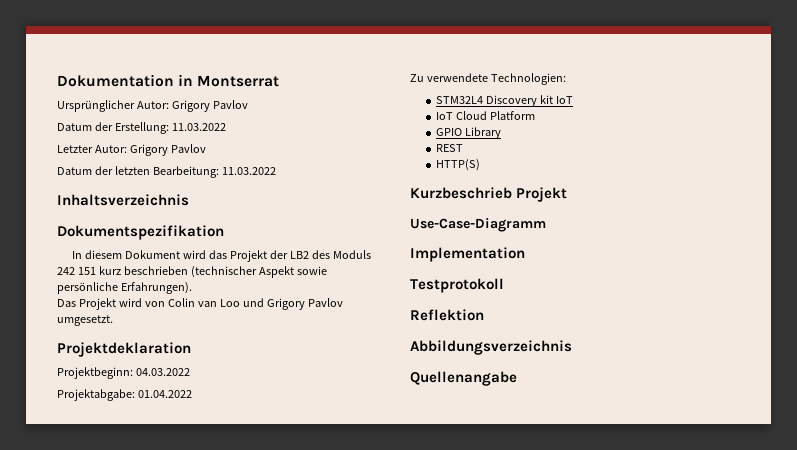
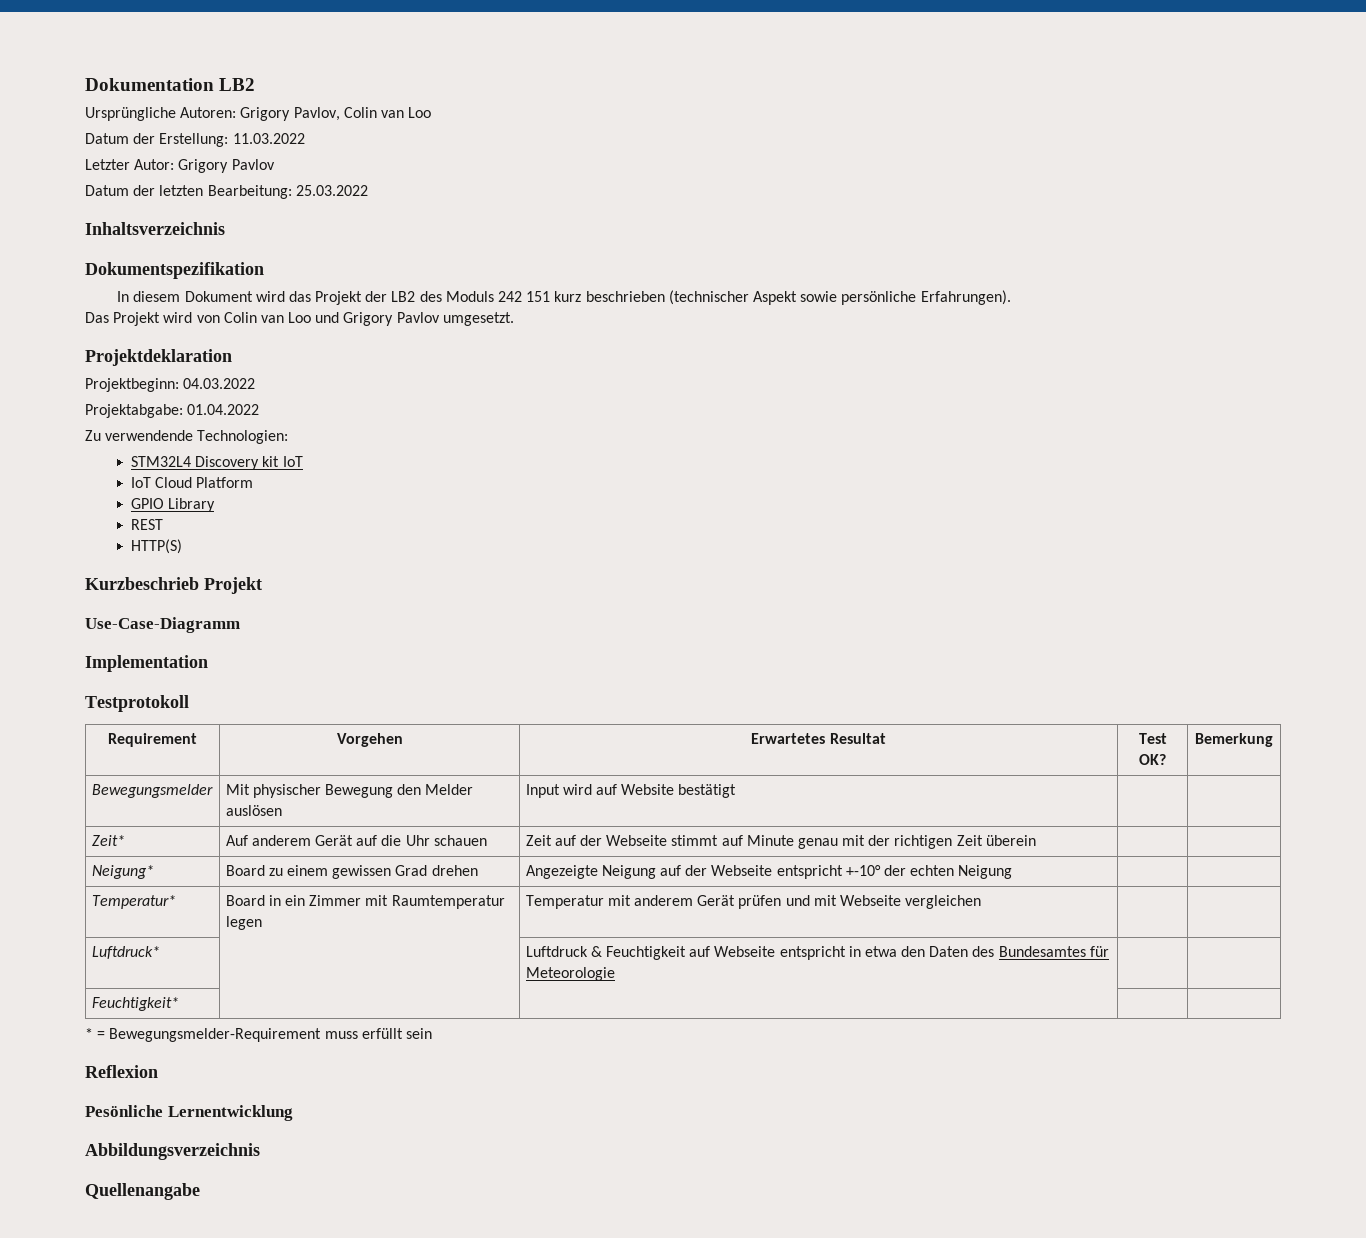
[178,74,280,87] [57,100,248,112] in Montserrat // Ursprünglicher Autor: Grigory Pavlov -> [219,78,256,91] [85,107,432,121] LB2 // Ursprüngliche Autoren: Grigory Pavlov, Colin van Loo
[221,167,276,175] 11.03.2022 -> [295,185,368,196] 25.03.2022
[426,73,488,82] verwendete -> [105,430,194,441] verwendende
[410,309,484,321] // Reflektion -> [108,733,197,747] [336,733,403,747] [751,733,886,744] [1138,733,1167,744] [1139,754,1166,765] [1195,733,1273,747] [91,784,213,798] [225,784,474,798] [225,805,282,816] [525,784,737,798] [91,835,125,846] [225,835,487,846] [525,835,1036,849] [91,865,154,879] [225,865,478,879] [525,865,1013,879] [91,895,176,909] [225,895,505,909] [225,916,262,930] [525,895,982,909] [91,946,160,959] [525,946,1109,960] [525,967,615,981] [91,997,179,1011] [85,1028,432,1042] [85,1065,158,1078] [85,1105,293,1121] // Requirement | Vorgehen | Erwartetes Resultat | Test OK? | Bemerkung // Bewegungsmelder | Mit physischer Bewegung den Melder auslösen | Input wird auf Website bestätigt | | // Zeit* | Auf anderem Gerät auf die Uhr schauen | Zeit auf der Webseite stimmt auf Minute genau mit der richtigen Zeit überein | | // Neigung* | Board zu einem gewissen Grad drehen | Angezeigte Neigung auf der Webseite entspricht +-10° der echten Neigung | | // Temperatur* | Board in ein Zimmer mit Raumtemperatur legen | Temperatur mit anderem Gerät prüfen und mit Webseite vergleichen | | // Luftdruck* | | Luftdruck & Feuchtigkeit auf Webseite entspricht in etwa den Daten des Bundesamtes für Meteorologie | | // Feuchtigkeit* | | | | // * = Bewegungsmelder-Requirement muss erfüllt sein // Reflexion // Pesönliche Lernentwicklung

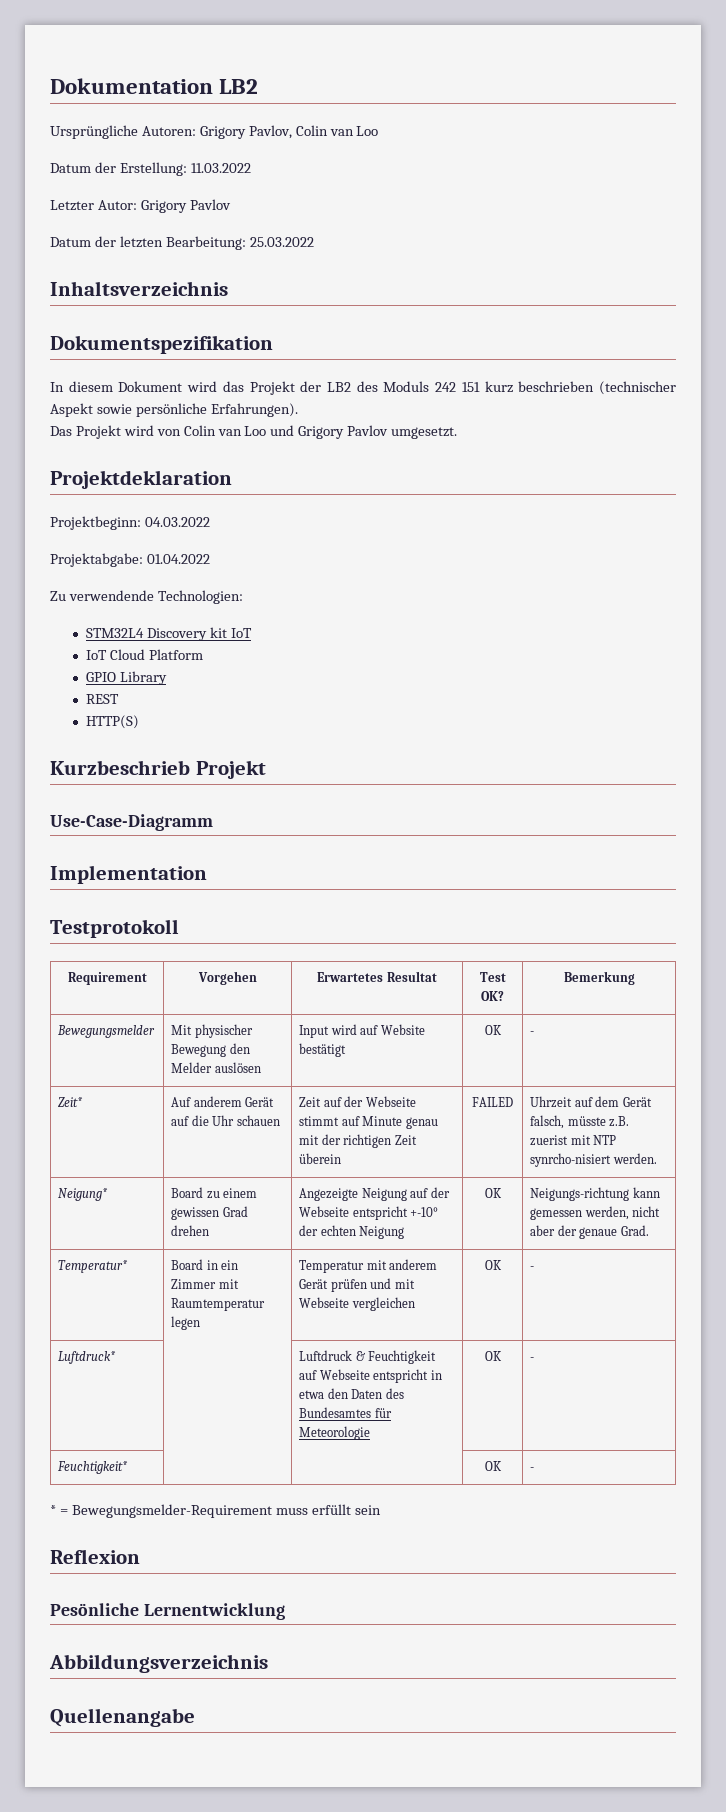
(737, 791) | -> [484,1025,502,1035] [530,1031,535,1035] OK | -
(1036, 840) | -> [472,1097,513,1107] [530,1096,652,1108] [530,1115,630,1129] [530,1135,617,1146] [530,1153,657,1167] FAILED | Uhrzeit auf dem Gerät falsch, müsste z.B. zuerist mit NTP synrcho-nisiert werden.
(1013, 872) | -> [484,1188,502,1198] [530,1187,660,1201] [530,1206,661,1220] [530,1225,649,1239] OK | Neigungs-richtung kann gemessen werden, nicht aber der genaue Grad.
(982, 902) | -> [484,1260,502,1270] [530,1266,535,1270] OK | -
(615, 974) | -> [484,1351,502,1361] [530,1357,535,1361] OK | -
(179, 1004) | -> [484,1461,502,1471] [530,1467,535,1471] OK | -

